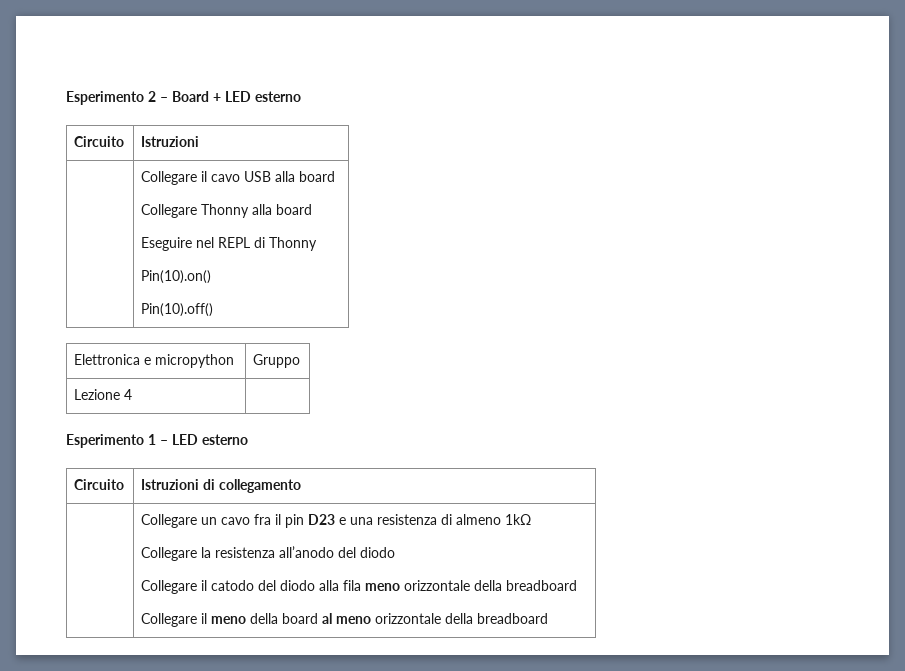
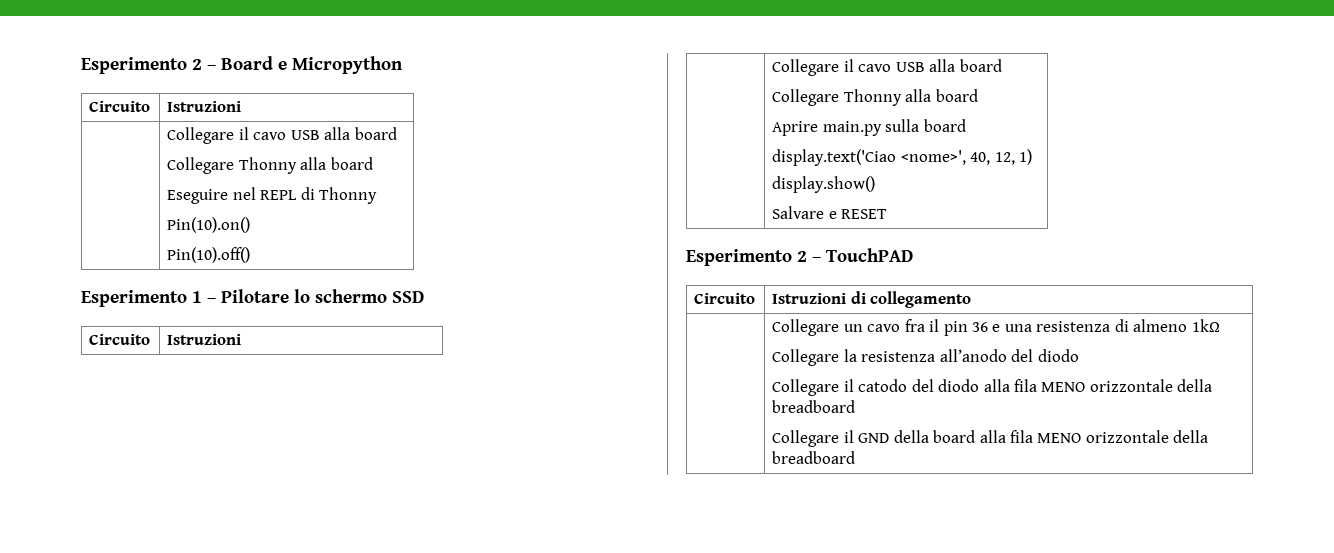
[213,91,301,102] + LED esterno -> [277,56,403,74] e Micropython
[74,354,235,368] [253,354,301,368] [74,389,133,400] [66,434,248,448] // Elettronica e micropython | Gruppo // Lezione 4 | // Esperimento 1 – LED esterno -> [81,289,424,307] [89,334,151,345] [167,334,242,345] [772,59,1002,76] [772,89,978,106] [772,119,966,136] [772,149,1033,166] [772,176,876,193] [772,206,888,219] [686,248,913,266] // Esperimento 1 – Pilotare lo schermo SSD // Circuito | Istruzioni // | Collegare il cavo USB alla board // Collegare Thonny alla board // Aprire main.py sulla board // display.text('Ciao <nome>', 40, 12, 1) // display.show() // Salvare e RESET // Esperimento 2 – TouchPAD
[308,514,336,525] D23 -> [972,322,989,332] 36
[365,583,401,591] meno -> [1041,382,1086,392] MENO
[211,616,247,624] meno -> [858,433,890,443] GND
[322,613,372,624] al meno -> [979,430,1082,443] alla fila MENO

